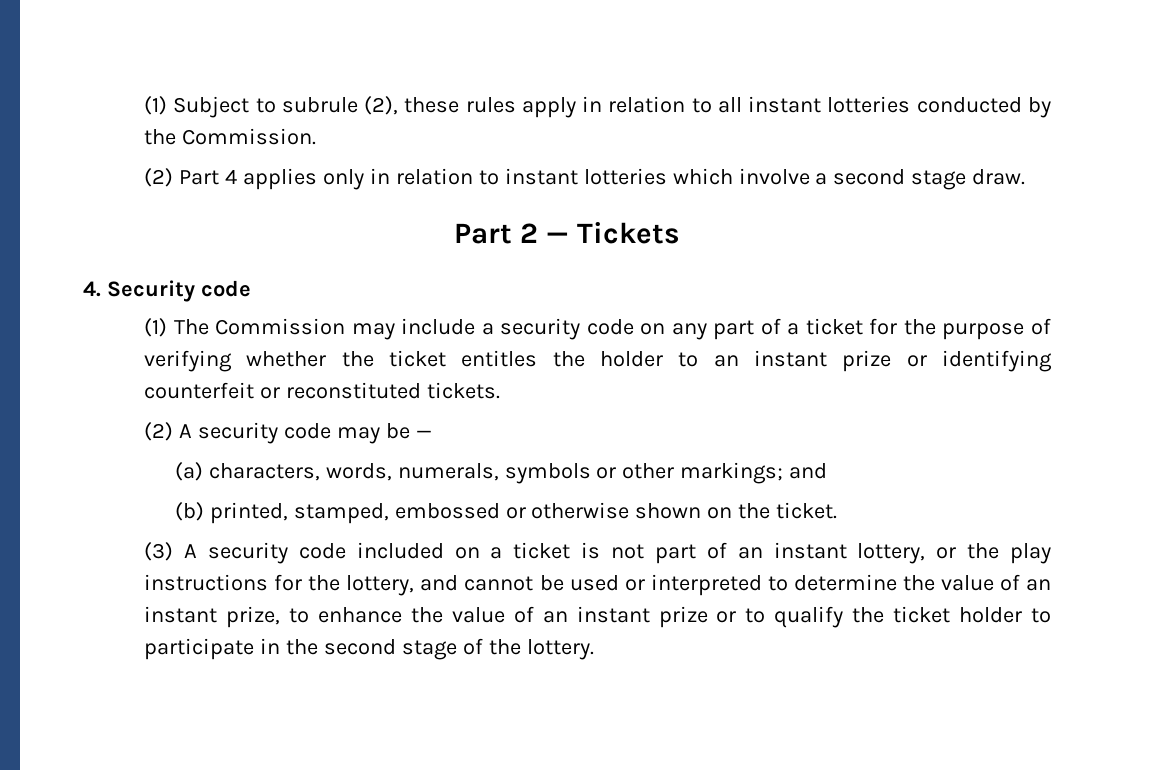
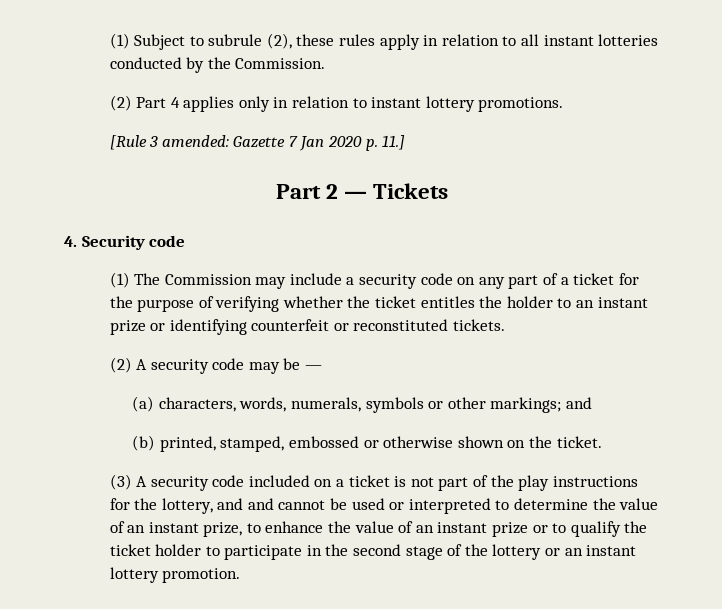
[583,168,1026,190] lotteries which involve a second stage draw. -> [425,96,564,112] [109,135,406,151] lottery promotions. // [Rule 3 amended: Gazette 7 Jan 2020 p. 11.]
[737,542,957,564] an instant lottery, or -> (488, 481) none
(459, 583) none -> [247,498,274,510] and
[526,639,594,660] lottery. -> [492,544,637,560] [109,567,241,583] lottery or an instant lottery promotion.

